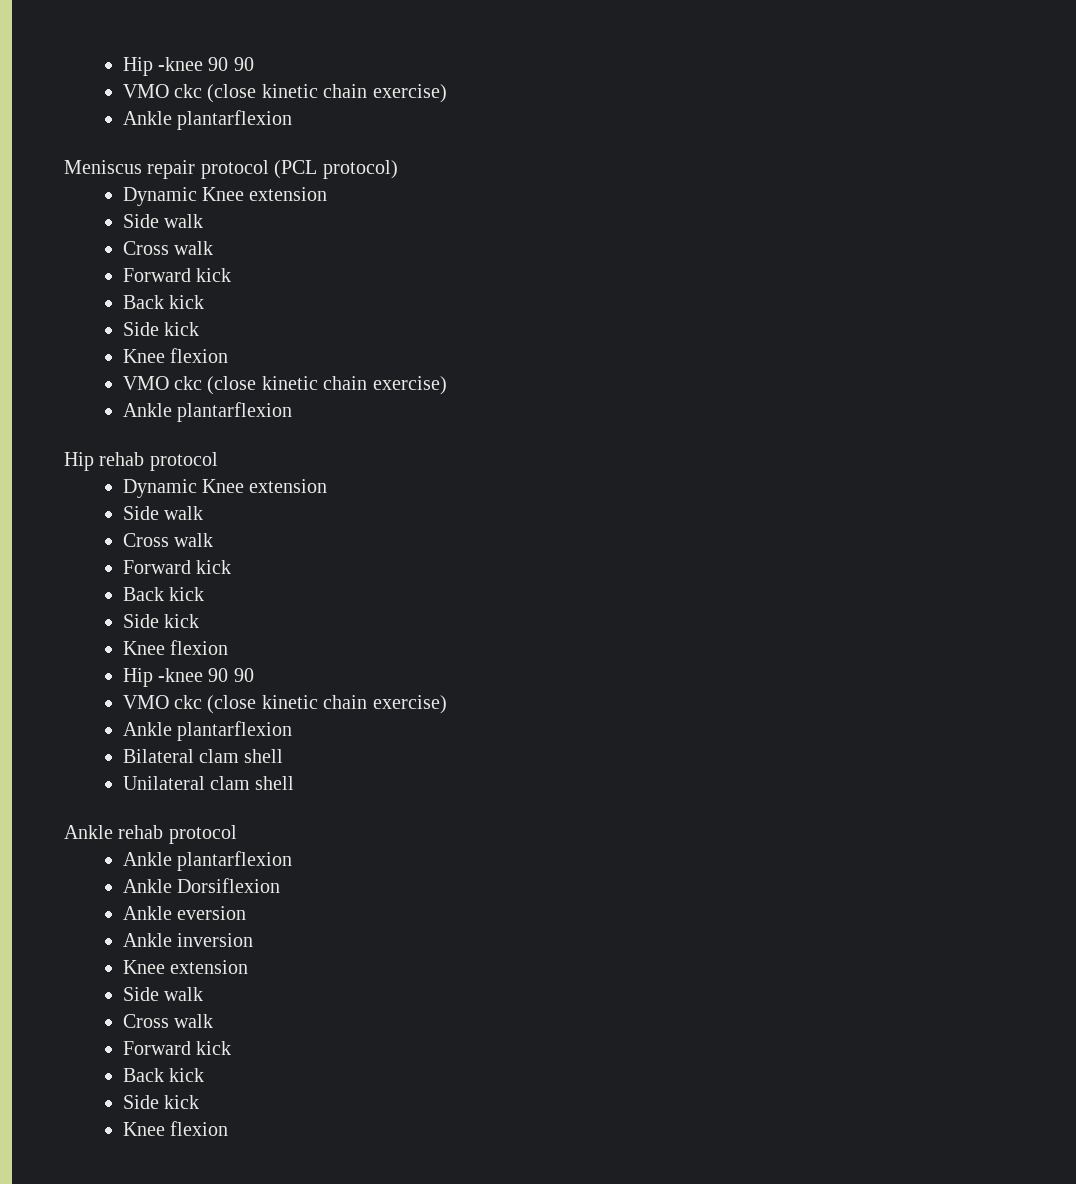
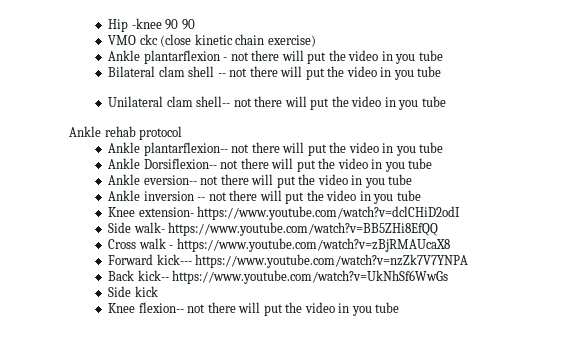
[64,160,398,179] [122,187,328,206] [122,214,204,228] [122,241,214,255] [122,268,232,282] [122,295,205,309] [122,322,200,336] [122,348,229,363] [122,376,447,395] [122,402,293,422] [64,452,218,471] [122,479,328,498] [122,506,204,520] [122,533,214,547] [122,560,232,574] [122,587,205,601] [122,614,200,628] [122,640,229,655] [122,668,254,687] [122,695,447,714] [122,721,293,741] [122,749,284,763] [122,776,295,790] [64,825,237,844] [122,851,293,871] [122,878,281,893] [122,906,247,920] [122,933,254,947] [122,960,249,974] [122,987,204,1001] [122,1014,214,1028] [122,1041,232,1055] [122,1068,205,1082] [122,1095,200,1109] [122,1121,229,1136] // Meniscus repair protocol (PCL protocol) // Dynamic Knee extension // Side walk // Cross walk // Forward kick // Back kick // Side kick // Knee flexion // VMO ckc (close kinetic chain exercise) // Ankle plantarflexion // Hip rehab protocol // Dynamic Knee extension // Side walk // Cross walk // Forward kick // Back kick // Side kick // Knee flexion // Hip -knee 90 90 // VMO ckc (close kinetic chain exercise) // Ankle plantarflexion // Bilateral clam shell // Unilateral clam shell // Ankle rehab protocol // Ankle plantarflexion // Ankle Dorsiflexion // Ankle eversion // Ankle inversion // Knee extension // Side walk // Cross walk // Forward kick // Back kick // Side kick // Knee flexion -> [223,50,443,64] [107,66,442,80] [107,96,446,110] [69,126,183,140] [107,142,444,156] [107,158,433,172] [107,174,413,188] [107,190,421,204] [107,206,461,220] [107,222,439,236] [107,238,450,252] [107,254,469,268] [107,270,449,284] [107,286,158,297] [107,302,400,316] - not there will put the video in you tube // Bilateral clam shell -- not there will put the video in you tube // Unilateral clam shell-- not there will put the video in you tube // Ankle rehab protocol // Ankle plantarflexion-- not there will put the video in you tube // Ankle Dorsiflexion-- not there will put the video in you tube // Ankle eversion-- not there will put the video in you tube // Ankle inversion -- not there will put the video in you tube // Knee extension- https://www.youtube.com/watch?v=dclCHiD2odI // Side walk- https://www.youtube.com/watch?v=BB5ZHi8EfQQ // Cross walk - https://www.youtube.com/watch?v=zBjRMAUcaX8 // Forward kick--- https://www.youtube.com/watch?v=nzZk7V7YNPA // Back kick-- https://www.youtube.com/watch?v=UkNhSf6WwGs // Side kick // Knee flexion-- not there will put the video in you tube

